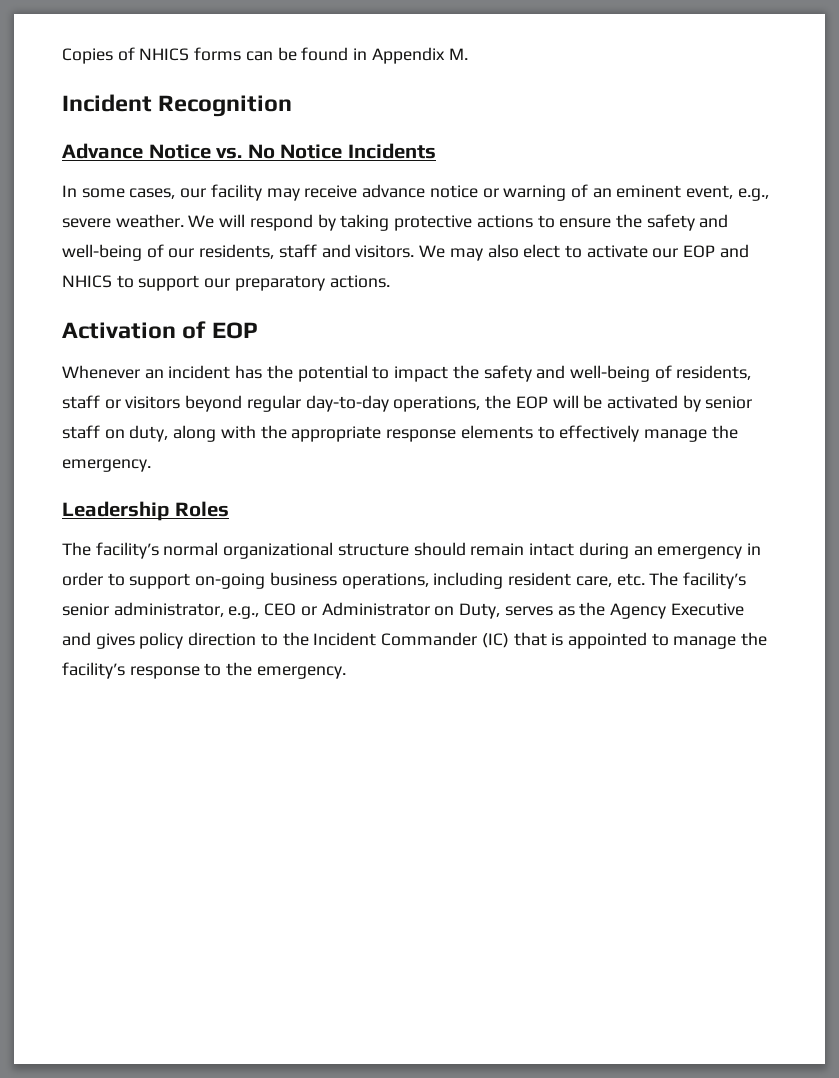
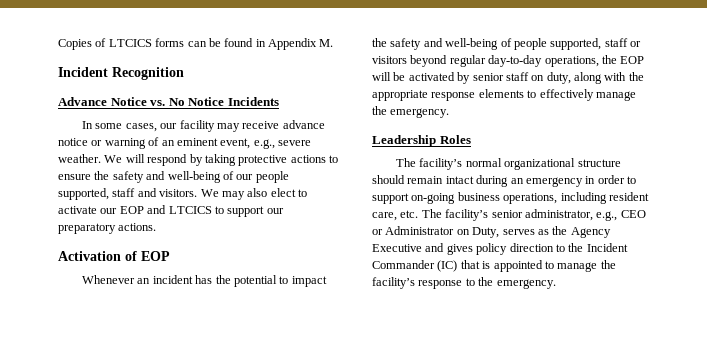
[139,48,190,61] NHICS -> [108,39,152,47] LTCICS
[199,244,275,259] residents, -> [255,171,289,183] [58,188,109,200] people supported,
[62,275,112,288] NHICS -> [168,206,212,214] LTCICS
[676,365,752,380] residents, -> [513,38,602,50] people supported,

